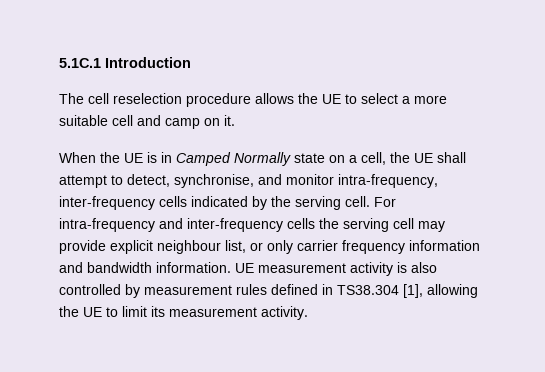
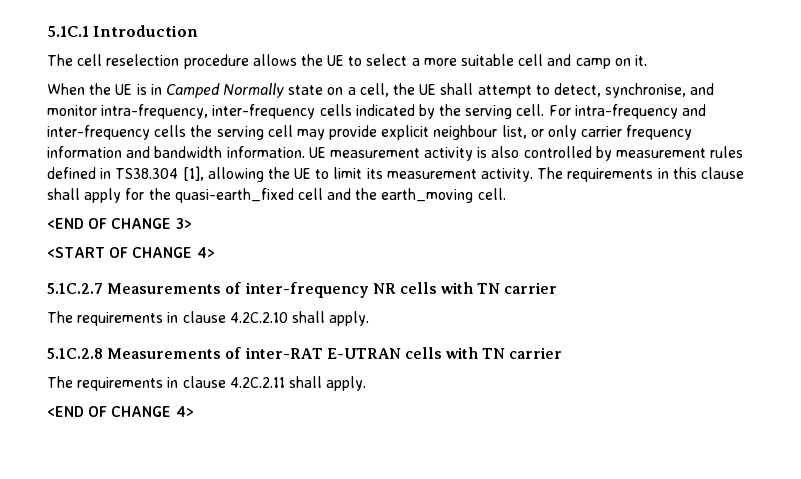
(308, 313) none -> [537,167,744,182] [47,188,506,203] [47,218,192,229] [47,247,215,258] [47,282,558,298] [47,311,370,326] [47,347,563,359] [47,376,367,391] [47,406,194,417] The requirements in this clause shall apply for the quasi-earth_fixed cell and the earth_moving cell. // <END OF CHANGE 3> // <START OF CHANGE 4> // 5.1C.2.7 Measurements of inter-frequency NR cells with TN carrier // The requirements in clause 4.2C.2.10 shall apply. // 5.1C.2.8 Measurements of inter-RAT E-UTRAN cells with TN carrier // The requirements in clause 4.2C.2.11 shall apply. // <END OF CHANGE 4>

